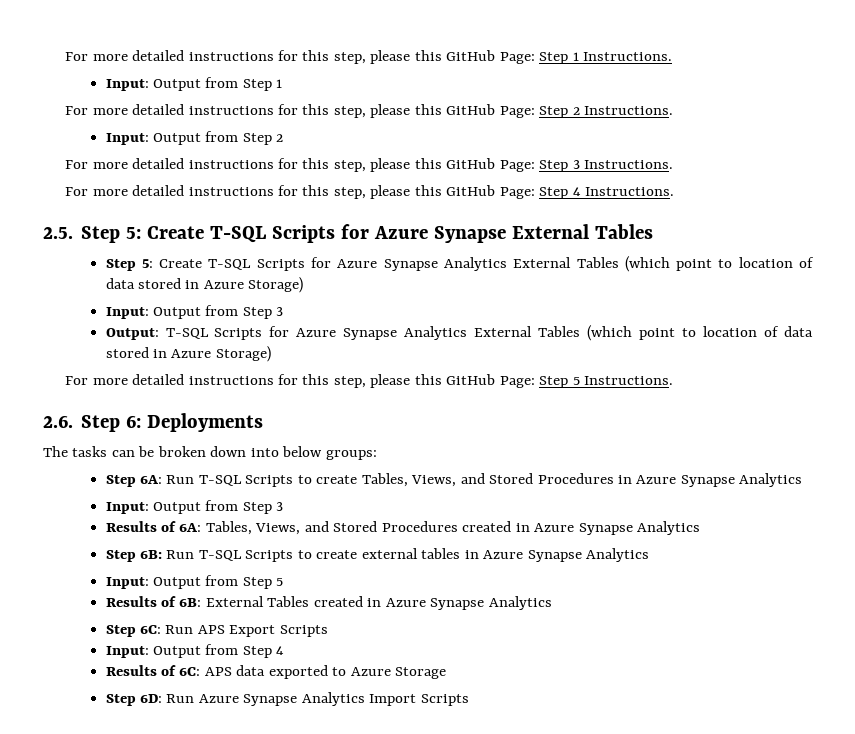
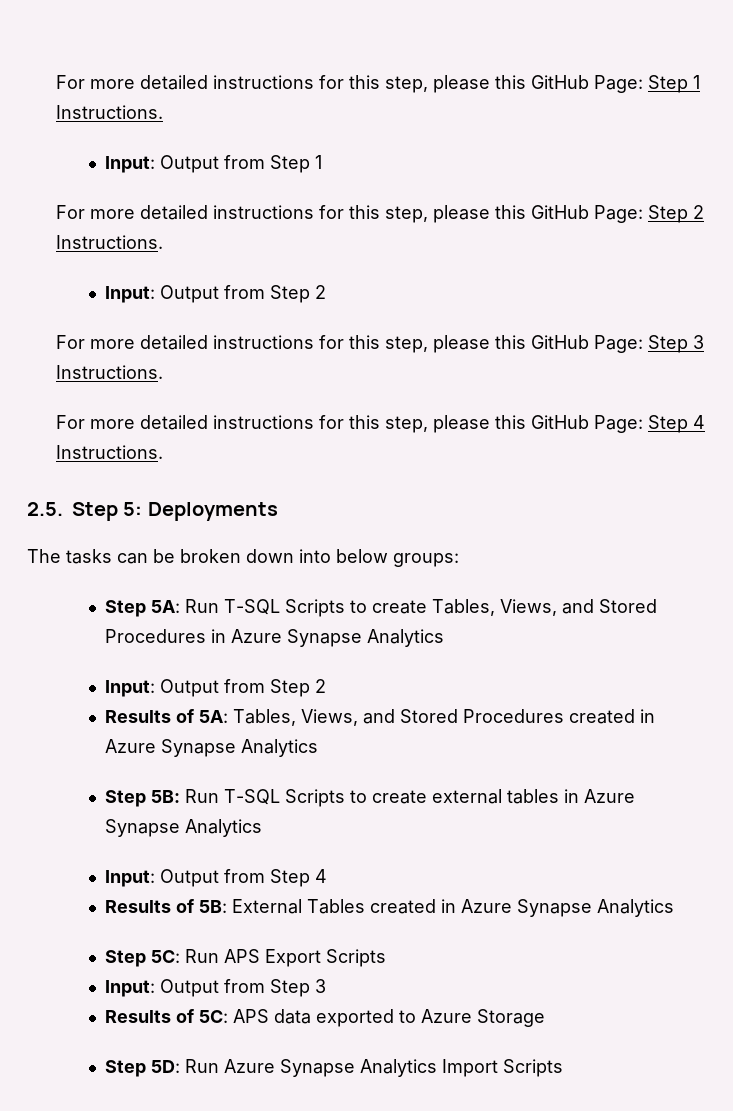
[147,224,653,243] [105,256,815,272] [105,277,304,293] [105,305,284,319] [105,325,814,341] [105,346,271,362] [65,374,674,388] [43,415,142,432] Create T-SQL Scripts for Azure Synapse External Tables // Step 5: Create T-SQL Scripts for Azure Synapse Analytics External Tables (which point to location of data stored in Azure Storage) // Input: Output from Step 3 // Output: T-SQL Scripts for Azure Synapse Analytics External Tables (which point to location of data stored in Azure Storage) // For more detailed instructions for this step, please this GitHub Page: Step 5 Instructions. // 2.6. Step 6: -> (143, 509) none
[140,475,163,484] 6A: -> [151,600,181,613] 5A:
[276,502,284,511] [105,521,202,532] 3 // Results of 6A: -> [315,679,327,693] [105,709,229,723] 2 // Results of 5A:
[140,550,163,559] 6B: -> [151,790,181,803] 5B:
[276,578,284,586] [105,596,202,607] 5 // Results of 6B: -> [315,869,328,883] [105,899,228,913] 4 // Results of 5B:
[140,625,162,634] 6C: -> [151,950,181,963] 5C:
[276,646,285,655] [105,665,201,676] 4 // Results of 6C: -> [315,979,327,993] [105,1009,229,1023] 3 // Results of 5C:
[140,694,163,703] 6D: -> [151,1060,181,1073] 5D:

